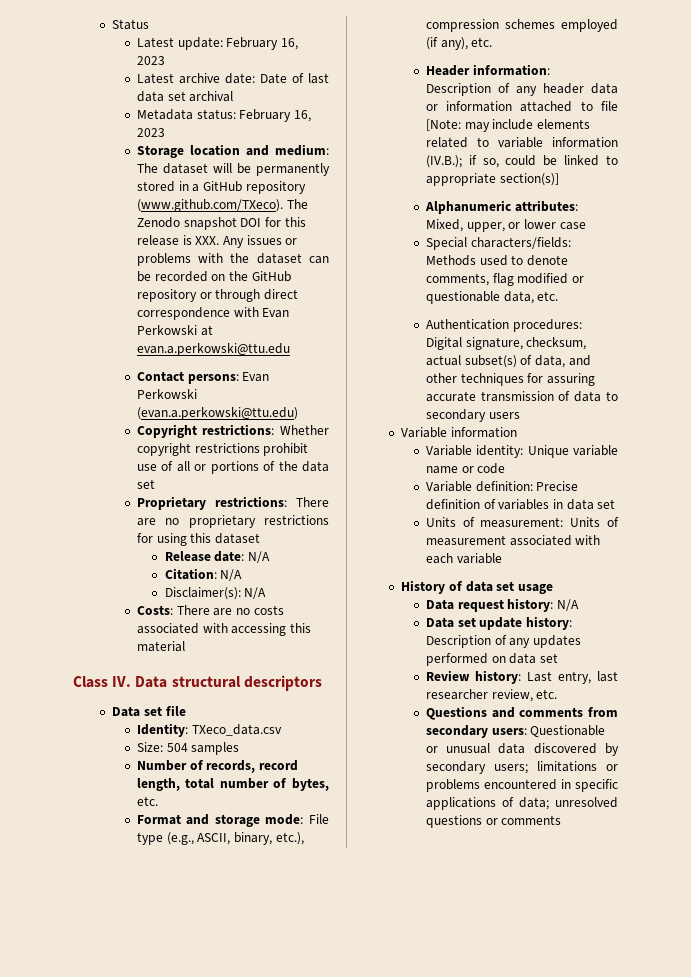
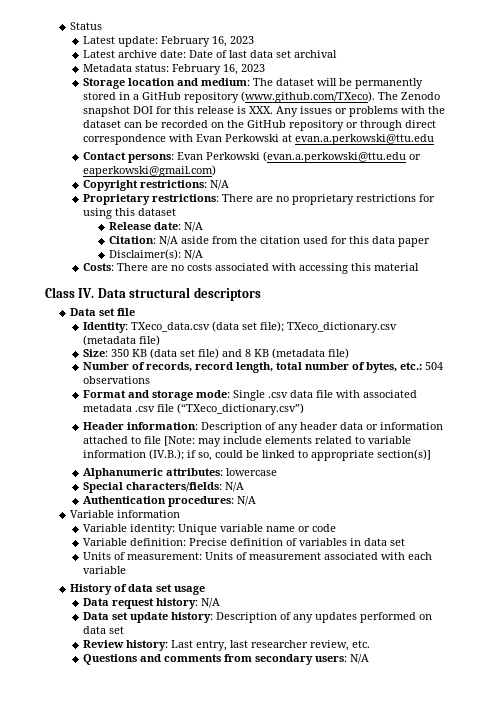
[136,407,298,420] (evan.a.perkowski@ttu.edu) -> [263,151,422,163] [83,165,217,177] (evan.a.perkowski@ttu.edu or eaperkowski@gmail.com)
[280,425,329,435] [136,443,309,456] [136,461,329,474] [136,479,155,489] Whether copyright restrictions prohibit use of all or portions of the data set -> [210,180,230,190] N/A
(243, 575) none -> [181,236,431,247] aside from the citation used for this data paper
[136,742,240,755] // Size: 504 samples -> [212,321,398,333] [83,335,161,346] [83,348,350,359] (data set file); TXeco_dictionary.csv (metadata file) // Size: 350 KB (data set file) and 8 KB (metadata file)
[136,796,158,806] etc. -> [400,362,444,370] [83,376,151,384] etc.: 504 observations
[308,814,329,824] [136,832,304,845] [425,19,618,32] [425,37,493,50] File type (e.g., ASCII, binary, etc.), compression schemes employed (if any), etc. -> [233,390,418,401] [83,403,305,415] Single .csv data file with associated metadata .csv file (“TXeco_dictionary.csv”)
[425,219,586,232] [425,237,571,250] [425,255,568,266] [425,273,584,286] [425,291,559,304] [425,319,582,332] [425,337,587,350] [425,355,591,368] [425,373,595,386] [425,391,618,402] [425,409,520,422] Mixed, upper, or lower case // Special characters/fields: Methods used to denote comments, flag modified or questionable data, etc. // Authentication procedures: Digital signature, checksum, actual subset(s) of data, and other techniques for assuring accurate transmission of data to secondary users -> [226,468,278,476] [83,482,245,493] [83,496,257,507] lowercase // Special characters/fields: N/A // Authentication procedures: N/A
[530,725,606,737] [425,743,619,756] [425,761,618,774] [425,779,618,792] [425,797,618,810] [425,815,562,828] Questionable or unusual data discovered by secondary users; limitations or problems encountered in specific applications of data; unresolved questions or comments -> [350,654,370,664] N/A

